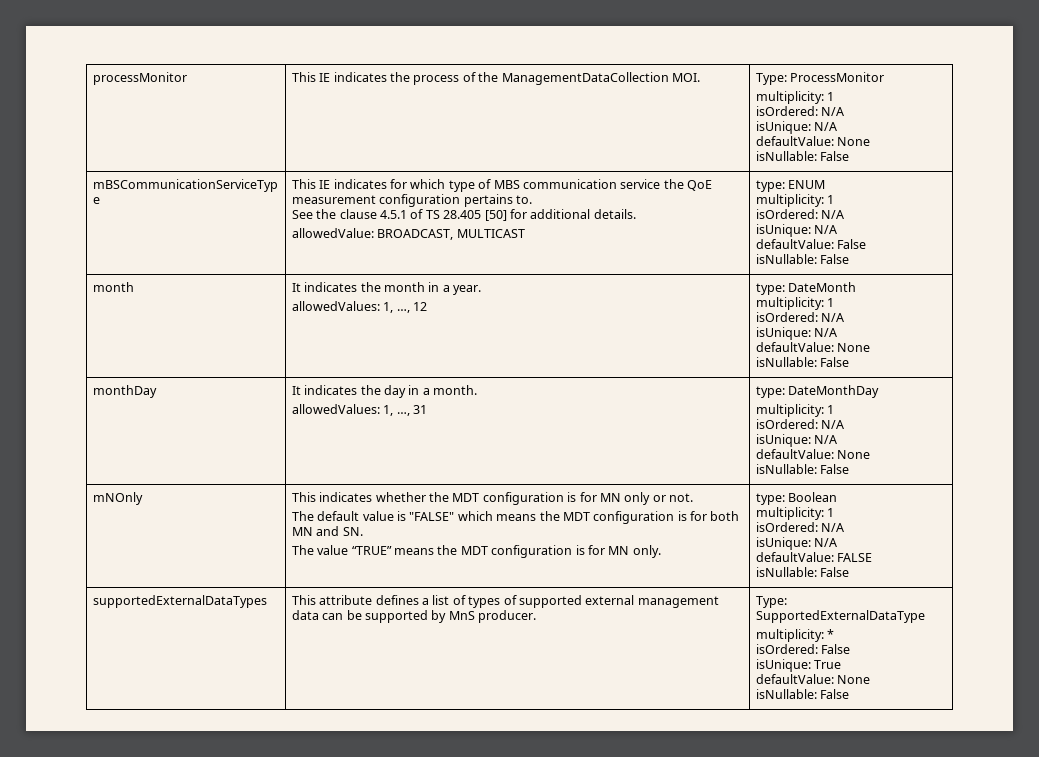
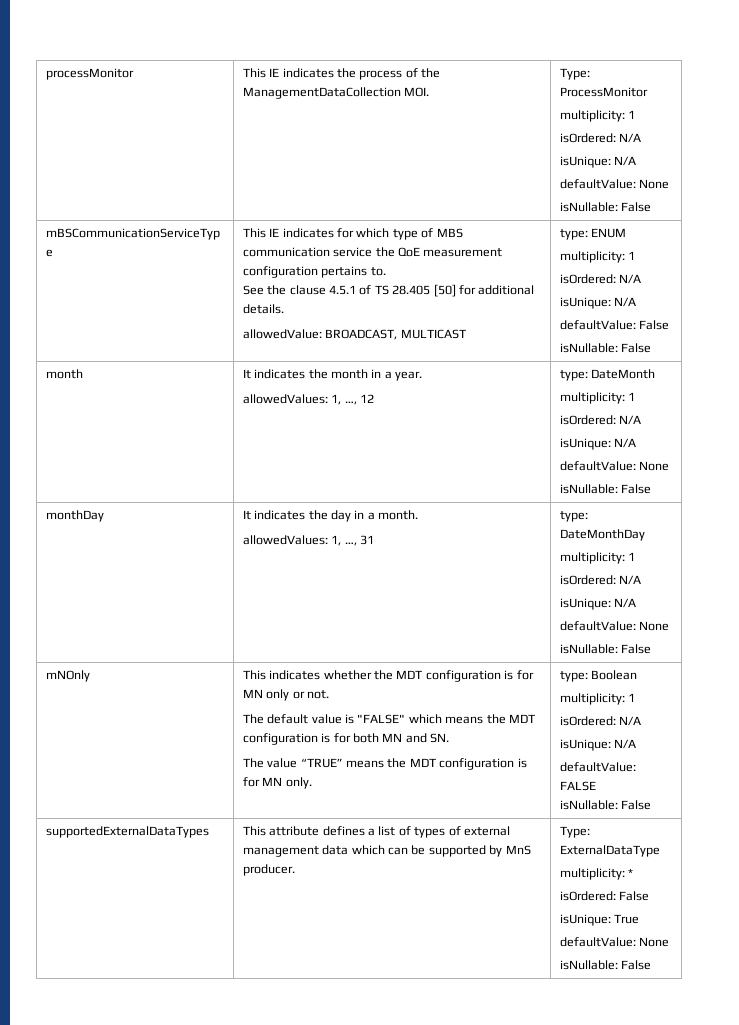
[518,595,582,608] supported -> (461, 831) none
(319, 615) none -> [351,845,385,855] which
[755,610,925,623] SupportedExternalDataType -> [559,845,660,857] ExternalDataType

